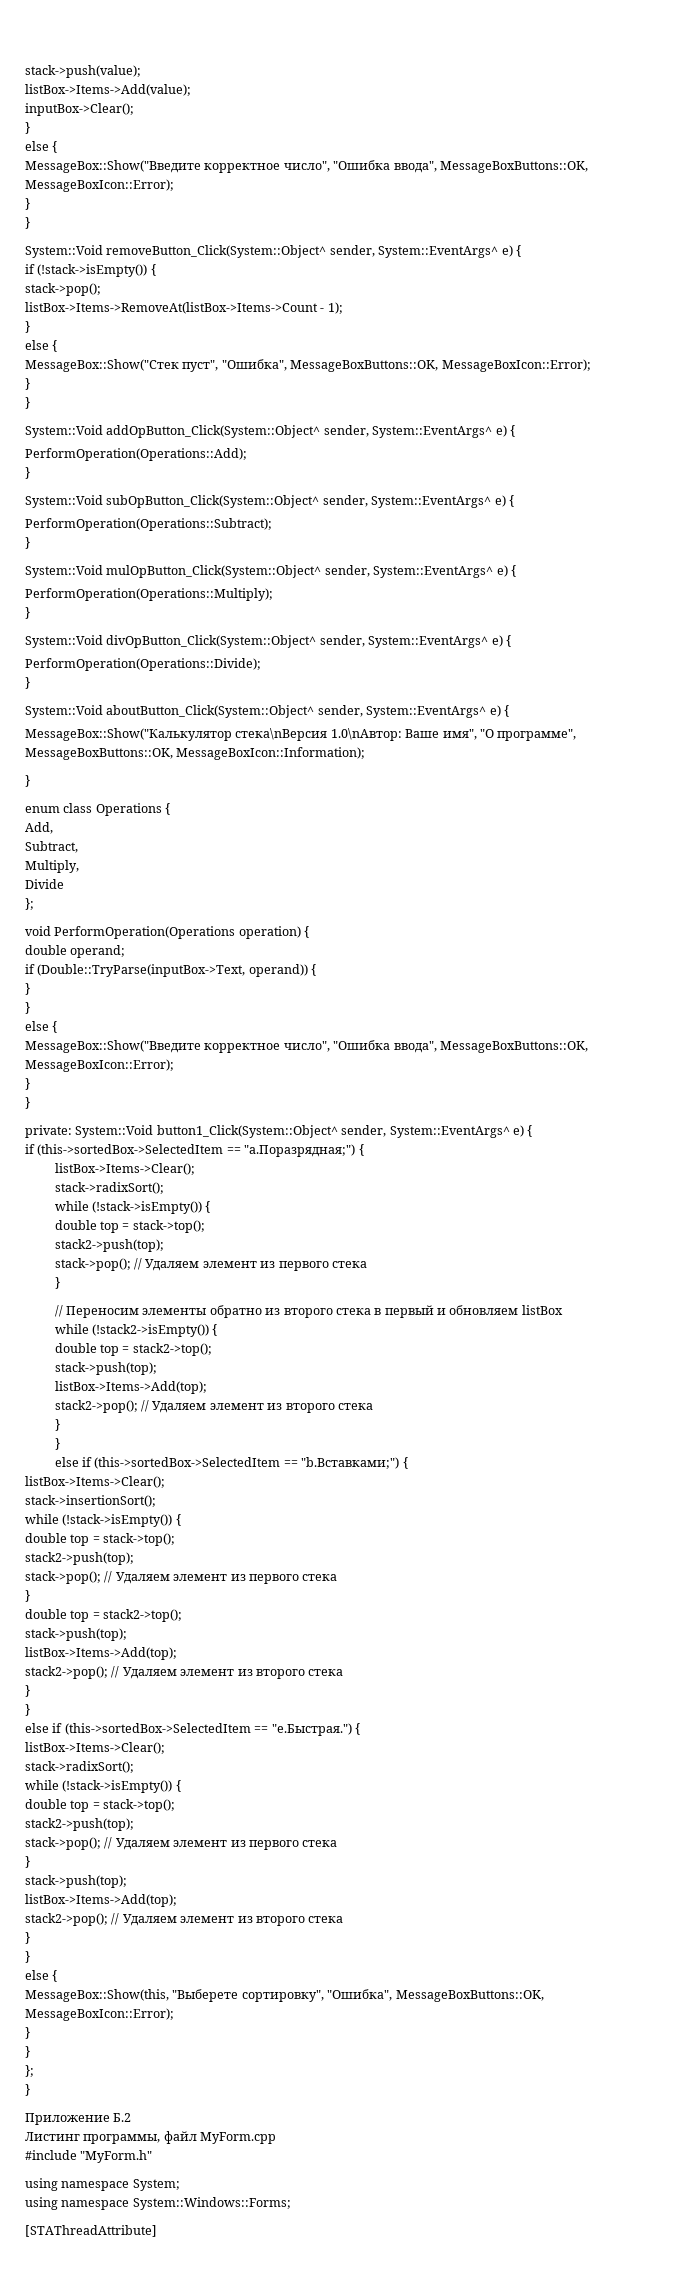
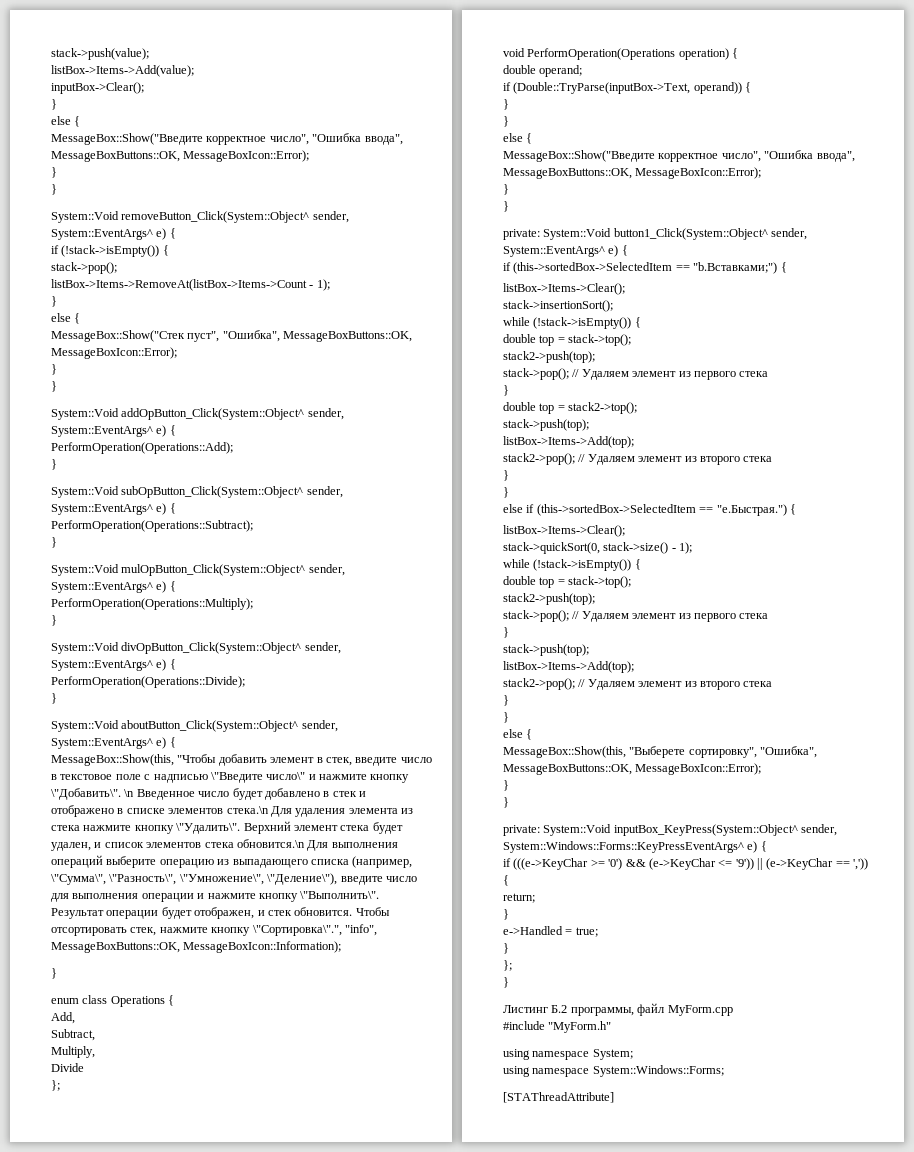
[25,728,577,741] MessageBox::Show("Калькулятор стека\nВерсия 1.0\nАвтор: Ваше имя", "О программе", -> [51,754,432,766] [51,772,410,783] [51,788,366,800] [51,805,413,817] [51,821,403,834] [51,839,398,851] [51,855,413,868] [51,873,417,885] [51,891,380,902] [51,907,390,919] [51,924,377,936] MessageBox::Show(this, "Чтобы добавить элемент в стек, введите число в текстовое поле с надписью \"Введите число\" и нажмите кнопку \"Добавить\". \n Введенное число будет добавлено в стек и отображено в списке элементов стека.\n Для удаления элемента из стека нажмите кнопку \"Удалить\". Верхний элемент стека будет удален, и список элементов стека обновится.\n Для выполнения операций выберите операцию из выпадающего списка (например, \"Сумма\", \"Разность\", \"Умножение\", \"Деление\"), введите число для выполнения операции и нажмите кнопку \"Выполнить\". Результат операции будет отображен, и стек обновится. Чтобы отсортировать стек, нажмите кнопку \"Сортировка\".", "info",
[244,1144,364,1157] [54,1163,195,1175] [54,1182,164,1194] [54,1201,211,1214] [54,1220,205,1233] [54,1239,164,1252] [54,1258,367,1271] [54,1277,60,1289] [54,1305,563,1318] [54,1324,218,1337] [54,1343,212,1356] [54,1362,157,1375] [54,1381,207,1394] [54,1400,373,1413] [54,1419,60,1431] [54,1438,60,1450] [54,1457,298,1469] "a.Поразрядная;") { // listBox->Items->Clear(); // stack->radixSort(); // while (!stack->isEmpty()) { // double top = stack->top(); // stack2->push(top); // stack->pop(); // Удаляем элемент из первого стека // } // // Переносим элементы обратно из второго стека в первый и обновляем listBox // while (!stack2->isEmpty()) { // double top = stack2->top(); // stack->push(top); // listBox->Items->Add(top); // stack2->pop(); // Удаляем элемент из второго стека // } // } // else if (this->sortedBox->SelectedItem == -> (690, 268) none
[25,1761,134,1773] stack->radixSort(); -> [503,542,693,554] stack->quickSort(0, stack->size() - 1);
(30, 2052) none -> [503,824,838,836] [503,841,767,853] [503,858,869,870] [503,875,509,886] [503,893,535,903] [503,909,509,920] [503,926,598,937] [503,943,509,954] // private: System::Void inputBox_KeyPress(System::Object^ sender, System::Windows::Forms::KeyPressEventArgs^ e) { // if (((e->KeyChar >= '0') && (e->KeyChar <= '9')) || (e->KeyChar == ',')) // { // return; // } // e->Handled = true; // }
[25,2113,110,2125] Приложение -> [503,1005,548,1013] Листинг
[25,2132,80,2141] // Листинг -> (568, 1009) none

